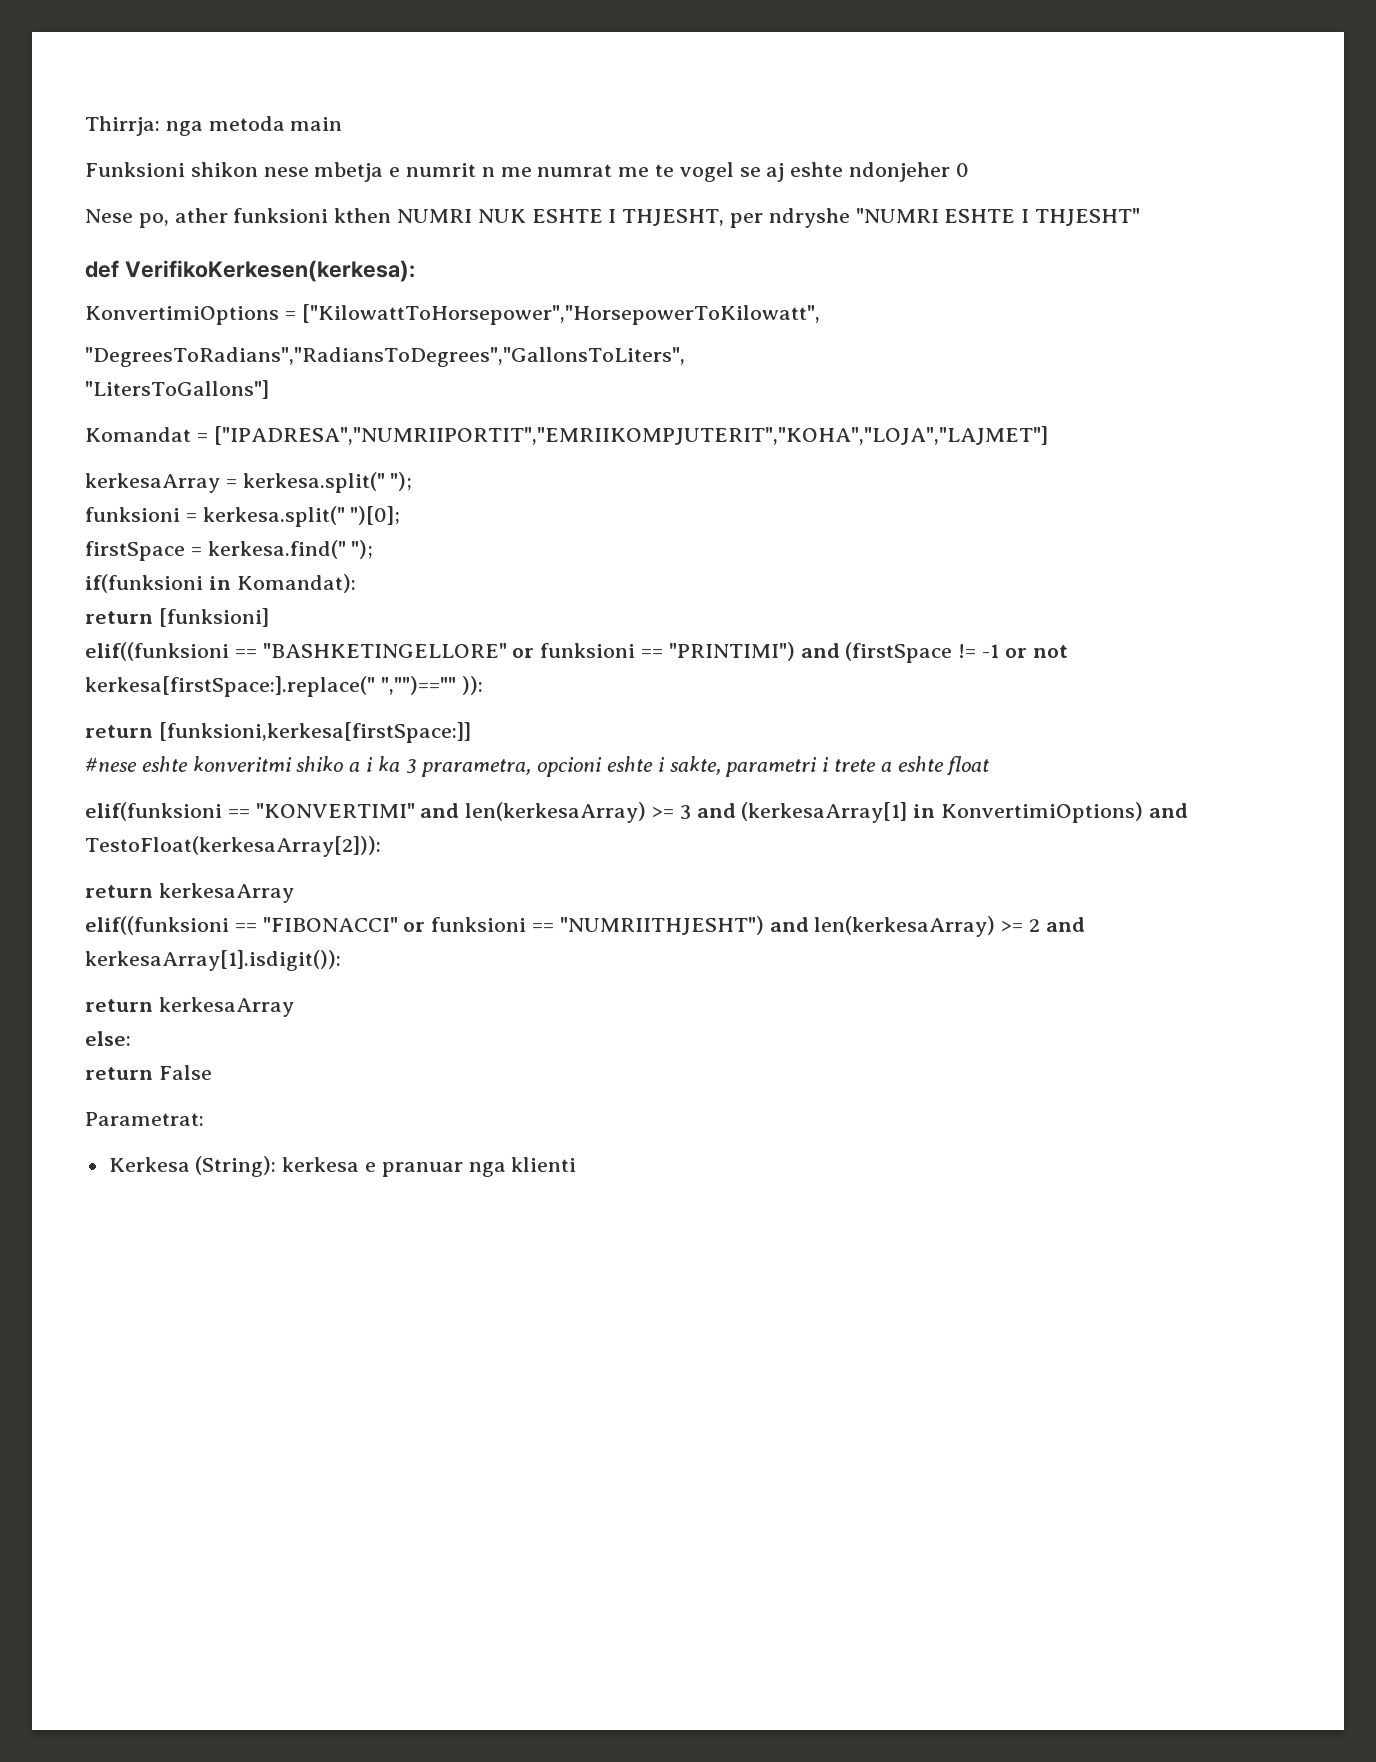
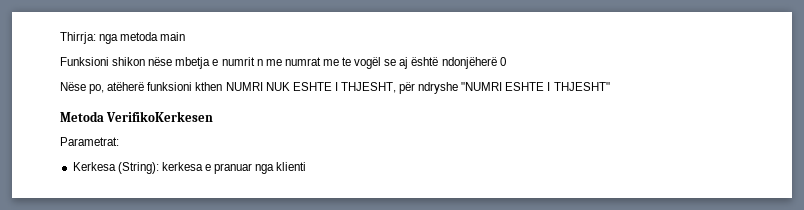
[263,167,309,177] nese -> [148,57,173,66] nëse
[679,162,734,182] vogel -> [354,57,382,69] vogël
[790,162,951,182] eshte ndonjeher -> [411,57,497,69] është ndonjëherë
[85,208,228,228] Nese po, ather -> [60,82,145,94] Nëse po, atëherë
[730,213,764,228] per -> [399,82,416,94] për
[85,260,415,282] [85,304,820,325] [85,347,685,367] [85,380,269,399] [85,426,1048,445] [85,472,413,493] [85,506,401,527] [85,540,374,561] [85,574,356,593] [85,608,269,627] [85,642,1068,663] [85,676,483,697] [85,722,471,743] [85,756,991,777] [85,802,1188,823] [85,836,381,857] [85,883,294,903] [85,916,1085,937] [85,950,341,971] [85,997,294,1017] [85,1031,131,1046] [85,1065,212,1080] def VerifikoKerkesen(kerkesa): // KonvertimiOptions = ["KilowattToHorsepower","HorsepowerToKilowatt", // "DegreesToRadians","RadiansToDegrees","GallonsToLiters", // "LitersToGallons"] // Komandat = ["IPADRESA","NUMRIIPORTIT","EMRIIKOMPJUTERIT","KOHA","LOJA","LAJMET"] // kerkesaArray = kerkesa.split(" "); // funksioni = kerkesa.split(" ")[0]; // firstSpace = kerkesa.find(" "); // if(funksioni in Komandat): // return [funksioni] // elif((funksioni == "BASHKETINGELLORE" or funksioni == "PRINTIMI") and (firstSpace != -1 or not kerkesa[firstSpace:].replace(" ","")=="" )): // return [funksioni,kerkesa[firstSpace:]] // #nese eshte konveritmi shiko a i ka 3 prarametra, opcioni eshte i sakte, parametri i trete a eshte float // elif(funksioni == "KONVERTIMI" and len(kerkesaArray) >= 3 and (kerkesaArray[1] in KonvertimiOptions) and TestoFloat(kerkesaArray[2])): // return kerkesaArray // elif((funksioni == "FIBONACCI" or funksioni == "NUMRIITHJESHT") and len(kerkesaArray) >= 2 and kerkesaArray[1].isdigit()): // return kerkesaArray // else: // return False -> [60,111,214,122] Metoda VerifikoKerkesen

